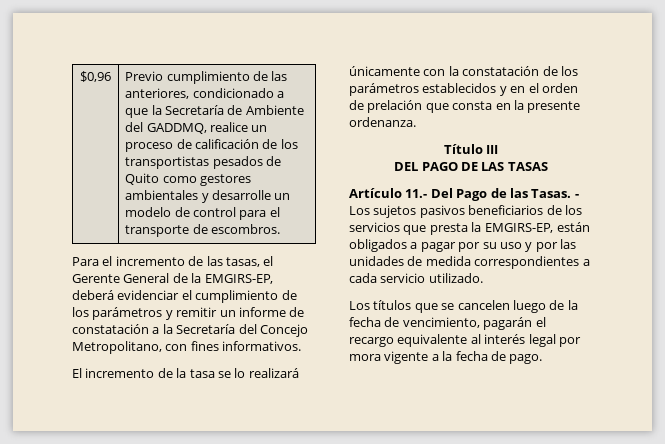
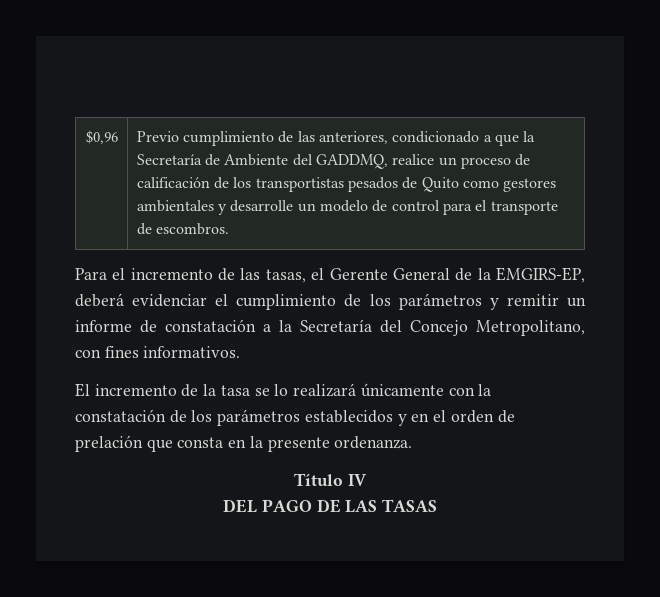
[486,145,499,154] III -> [347,474,367,486] IV
[349,188,579,201] [349,205,582,218] [349,222,590,235] [349,239,576,252] [349,256,590,269] [349,273,483,283] [349,300,578,313] [349,317,546,330] [349,334,581,347] [349,351,543,364] // Artículo 11.- Del Pago de las Tasas. - Los sujetos pasivos beneficiarios de los servicios que presta la EMGIRS-EP, están obligados a pagar por su uso y por las unidades de medida correspondientes a cada servicio utilizado. // Los títulos que se cancelen luego de la fecha de vencimiento, pagarán el recargo equivalente al interés legal por mora vigente a la fecha de pago. -> (437, 505) none

